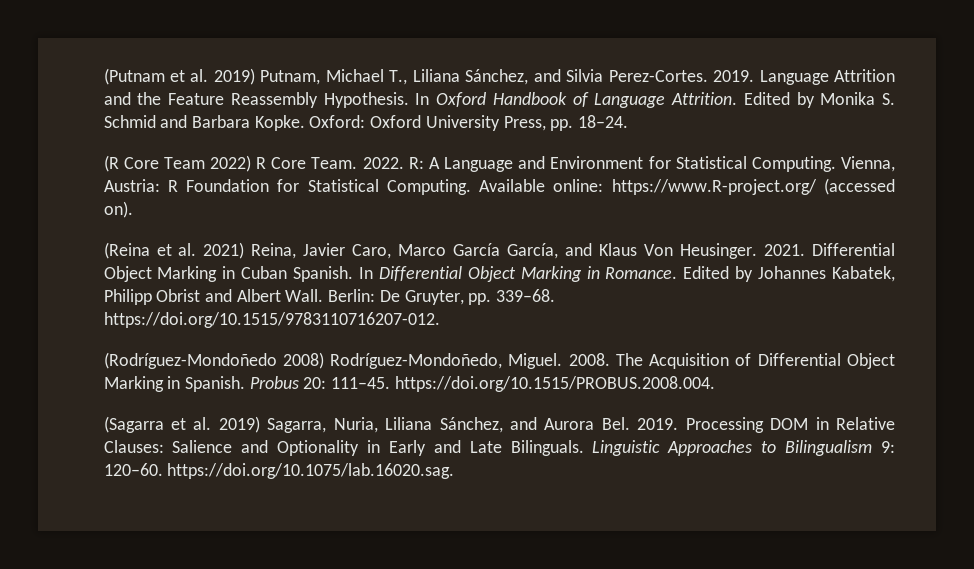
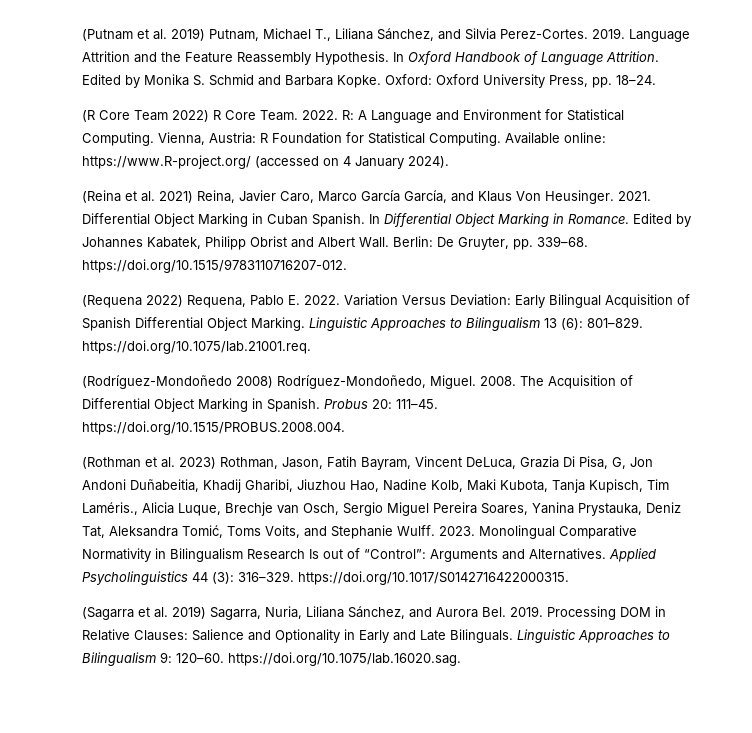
[103,201,133,218] on). -> [322,156,449,169] on 4 January 2024).
(440, 320) none -> [81,294,690,308] [81,317,643,331] [81,340,311,354] // (Requena 2022) Requena, Pablo E. 2022. Variation Versus Deviation: Early Bilingual Acquisition of Spanish Differential Object Marking. Linguistic Approaches to Bilingualism 13 (6): 801–829. https://doi.org/10.1075/lab.21001.req.
(715, 384) none -> [81,456,653,470] [81,479,669,493] [81,502,681,516] [81,525,637,539] [81,548,656,562] [81,571,569,585] // (Rothman et al. 2023) Rothman, Jason, Fatih Bayram, Vincent DeLuca, Grazia Di Pisa, G, Jon Andoni Duñabeitia, Khadij Gharibi, Jiuzhou Hao, Nadine Kolb, Maki Kubota, Tanja Kupisch, Tim Laméris., Alicia Luque, Brechje van Osch, Sergio Miguel Pereira Soares, Yanina Prystauka, Deniz Tat, Aleksandra Tomić, Toms Voits, and Stephanie Wulff. 2023. Monolingual Comparative Normativity in Bilingualism Research Is out of “Control”: Arguments and Alternatives. Applied Psycholinguistics 44 (3): 316–329. https://doi.org/10.1017/S0142716422000315.

